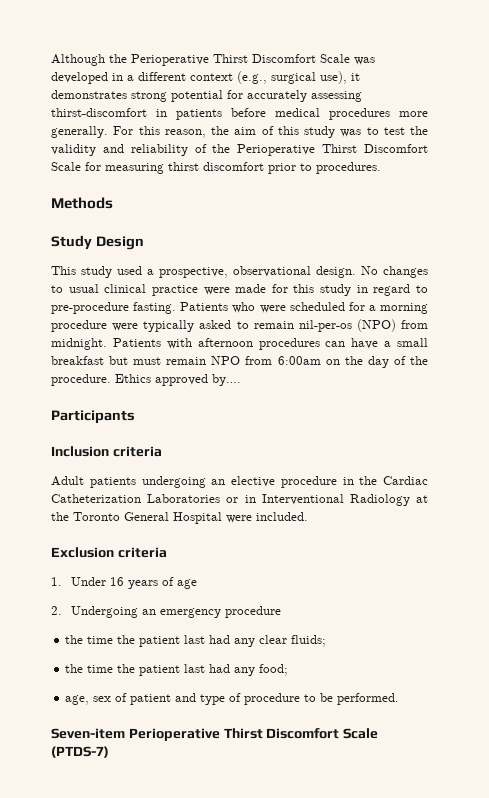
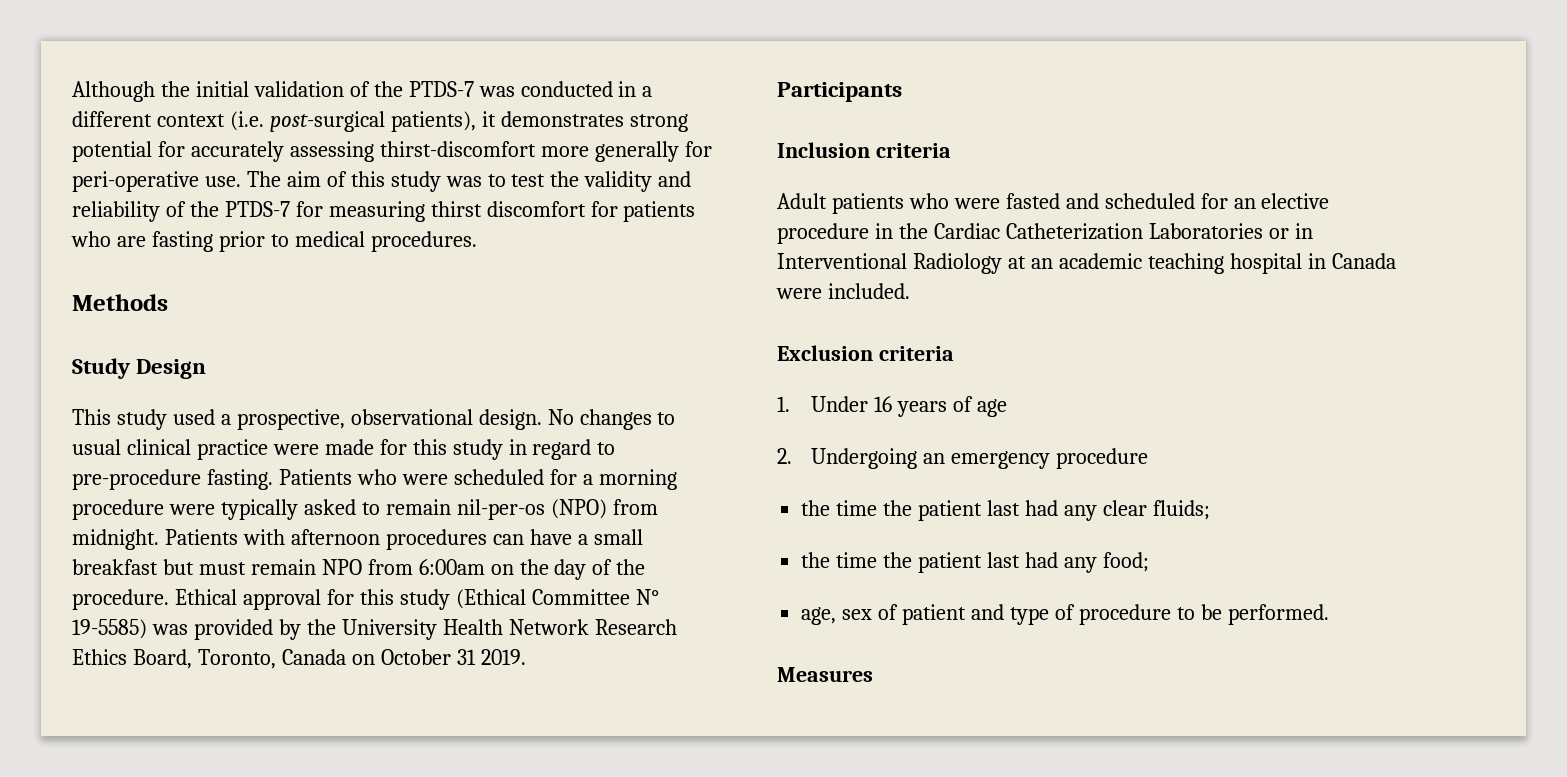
[131,54,375,66] [51,72,108,84] Perioperative Thirst Discomfort Scale was developed -> [195,81,613,97] initial validation of the PTDS-7 was conducted
[237,71,347,84] (e.g., surgical use), -> [229,111,476,132] (i.e. post-surgical patients),
[156,108,428,120] [51,126,229,138] in patients before medical procedures more generally. For this reason, the -> [540,141,712,162] [72,171,281,192] more generally for peri-operative use. The
[237,144,428,156] [51,162,264,174] Perioperative Thirst Discomfort Scale for measuring thirst discomfort -> [224,201,696,222] [71,231,213,252] PTDS-7 for measuring thirst discomfort for patients who are fasting
(312, 167) none -> [294,231,365,247] medical
[115,374,241,386] Ethics approved by…. -> [174,589,659,610] [72,619,677,640] [72,649,526,669] Ethical approval for this study (Ethical Committee N° 19-5585) was provided by the University Health Network Research Ethics Board, Toronto, Canada on October 31 2019.
[141,476,206,488] undergoing -> [908,193,1228,209] who were fasted and scheduled for
[51,512,222,524] the Toronto General Hospital -> [1030,253,1396,274] an academic teaching hospital in Canada
[51,728,379,741] [51,746,109,758] Seven-item Perioperative Thirst Discomfort Scale (PTDS-7) -> [777,667,873,682] Measures

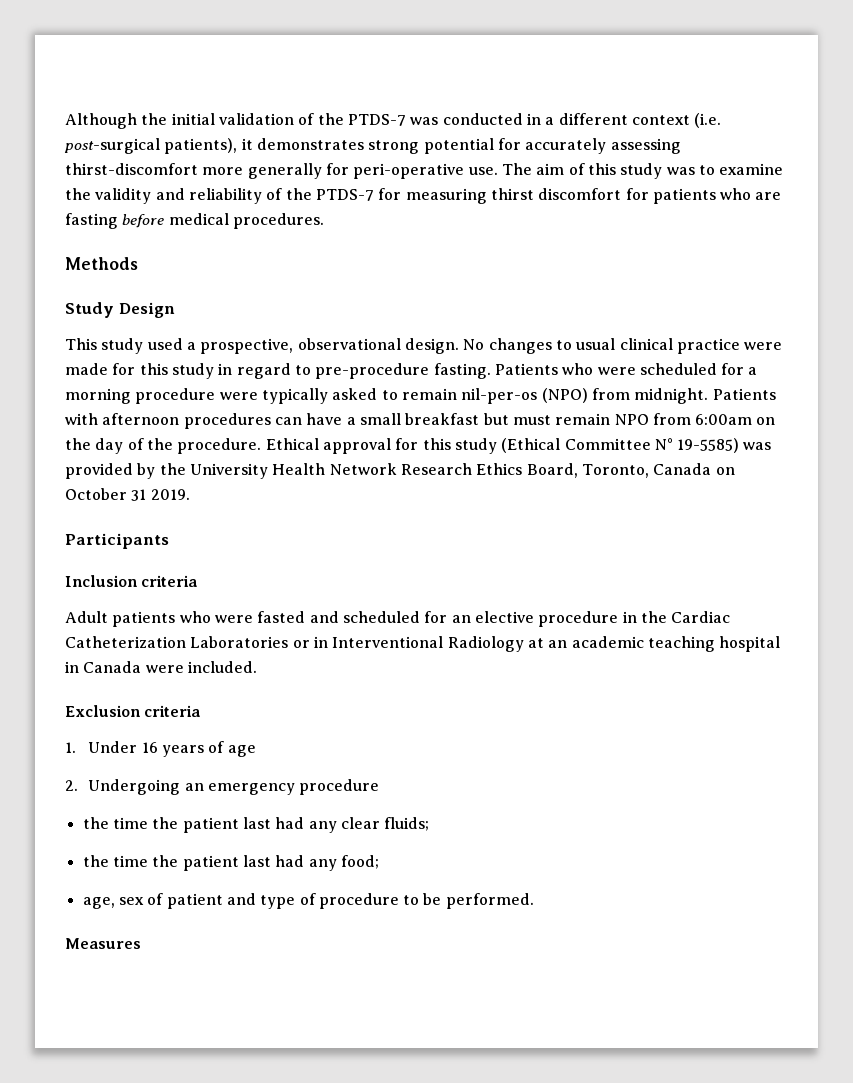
[511,174,546,187] test -> [719,163,784,175] examine
[218,231,289,252] prior to -> [122,214,165,228] before

